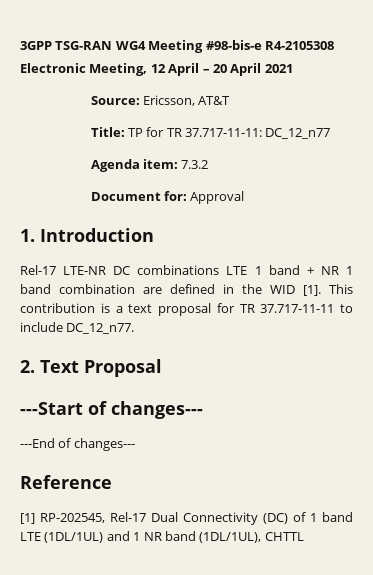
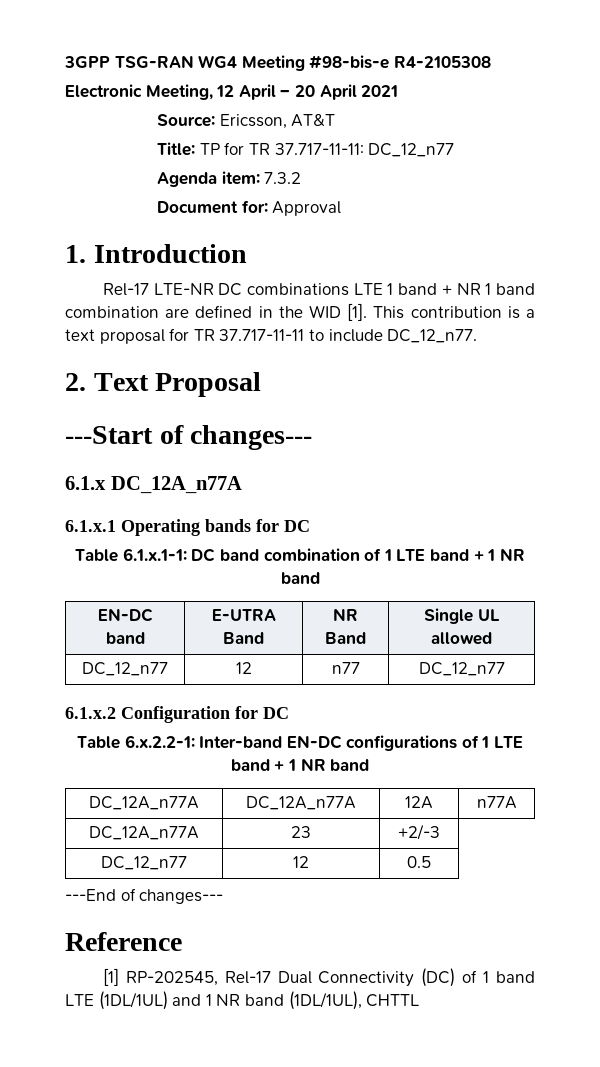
(203, 410) none -> [65,476,242,494] [65,519,310,536] [75,548,525,562] [280,572,320,584] [97,608,153,622] [105,632,145,644] [211,609,276,621] [223,632,264,644] [333,608,358,621] [325,632,366,644] [424,608,500,624] [431,632,492,645] [82,662,168,676] [235,662,252,674] [331,662,360,674] [418,662,505,676] [65,706,289,723] [76,735,524,751] [230,758,370,771] [89,796,199,810] [246,796,356,810] [405,796,433,809] [476,796,517,809] [89,826,199,840] [291,826,311,838] [398,824,440,840] [101,856,187,870] [293,856,309,868] [407,856,431,868] // 6.1.x DC_12A_n77A // 6.1.x.1 Operating bands for DC // Table 6.1.x.1-1: DC band combination of 1 LTE band + 1 NR band // EN-DC band | E-UTRA Band | NR Band | Single UL allowed // DC_12_n77 | 12 | n77 | DC_12_n77 // 6.1.x.2 Configuration for DC // Table 6.x.2.2-1: Inter-band EN-DC configurations of 1 LTE band + 1 NR band // DC_12A_n77A | DC_12A_n77A | 12A | n77A // DC_12A_n77A | 23 | +2/-3 // DC_12_n77 | 12 | 0.5

